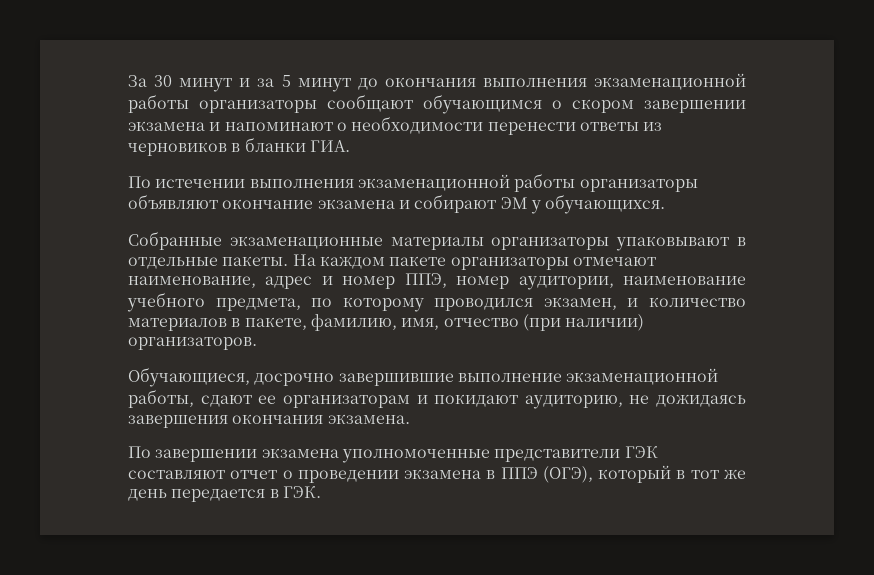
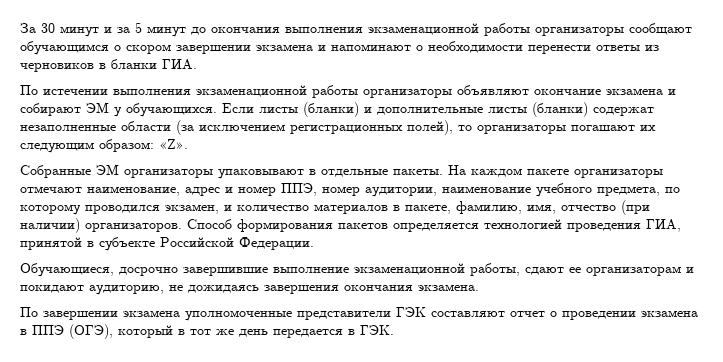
(666, 204) none -> [222,102,654,117] [20,120,656,135] [20,139,188,153] Если листы (бланки) и дополнительные листы (бланки) содержат незаполненные области (за исключением регистрационных полей), то организаторы погашают их следующим образом: «Z».
[229,236,484,250] экзаменационные материалы -> [96,164,119,175] ЭМ
(257, 343) none -> [187,219,681,232] [20,237,314,251] Способ формирования пакетов определяется технологией проведения ГИА, принятой в субъекте Российской Федерации.

